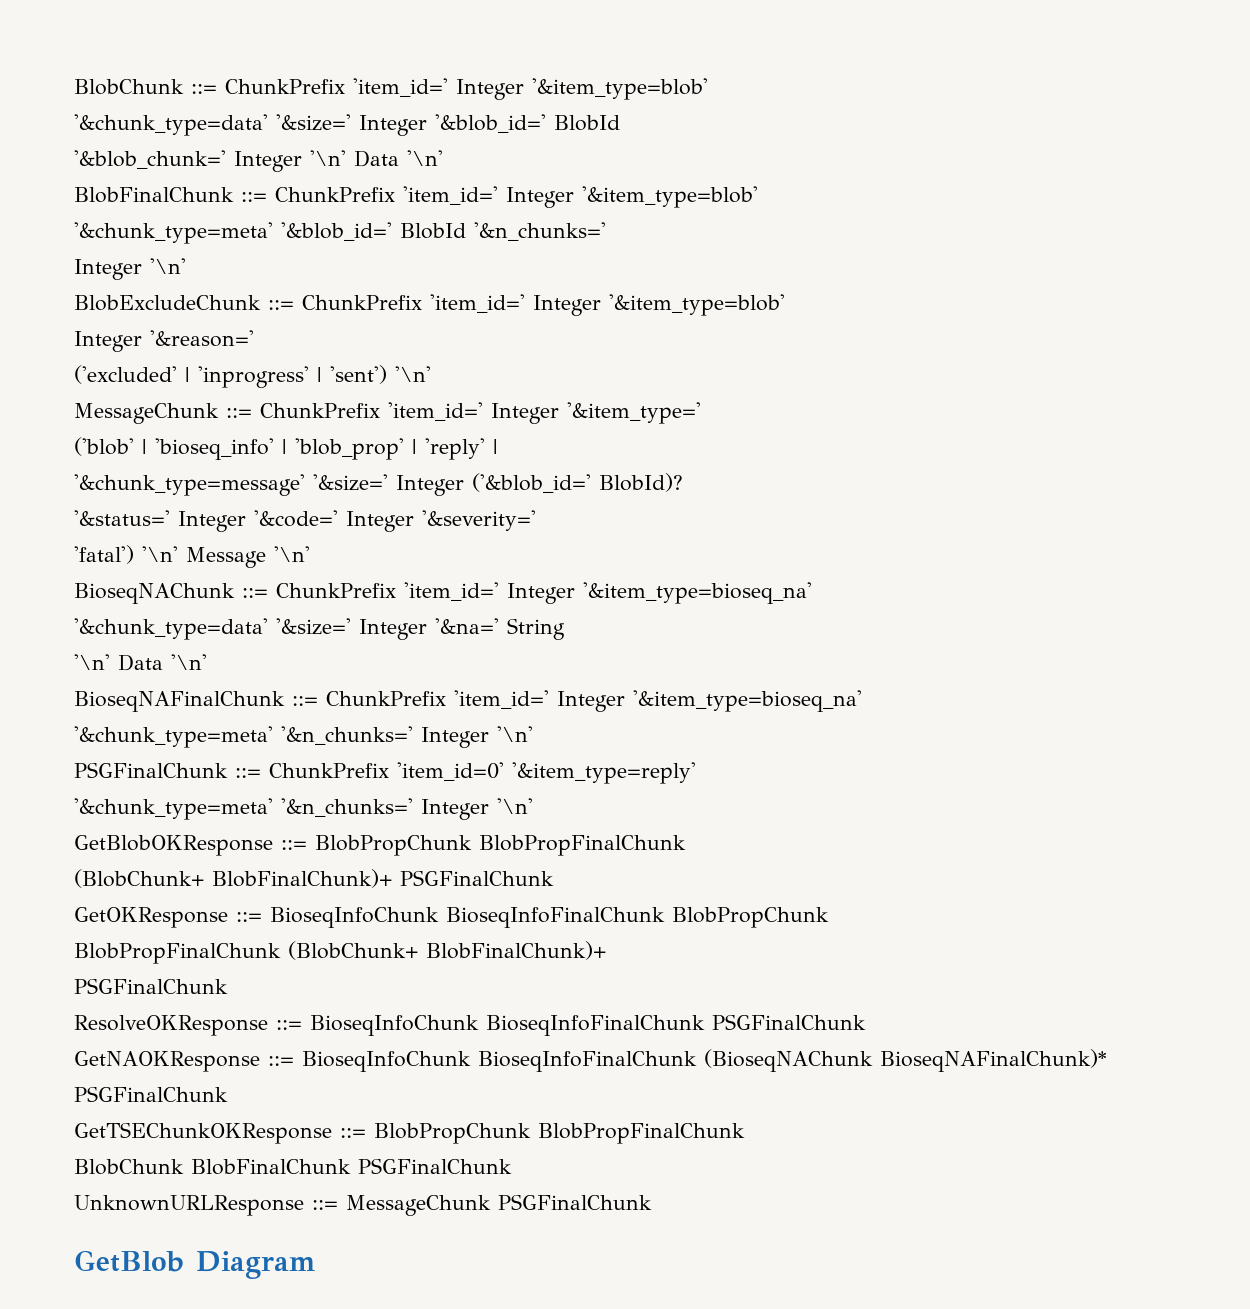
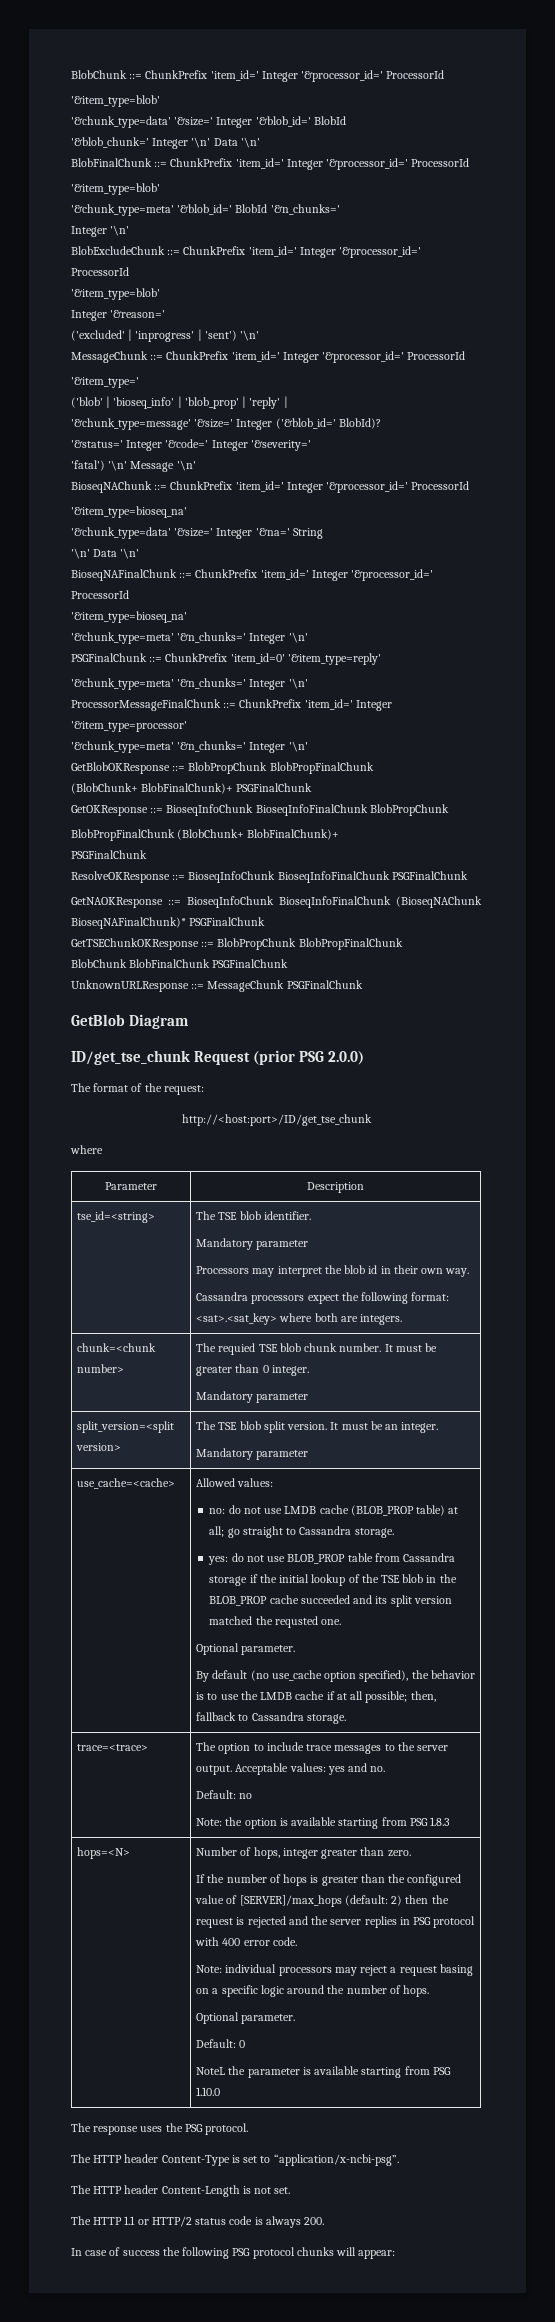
(524, 89) none -> [301,70,445,82] '&processor_id=' ProcessorId //
(574, 197) none -> [326,158,470,170] '&processor_id=' ProcessorId //
(601, 305) none -> [339,246,422,258] [71,267,129,276] '&processor_id=' ProcessorId //
(559, 413) none -> [322,351,466,363] '&processor_id=' ProcessorId //
(575, 593) none -> [326,481,470,493] '&processor_id=' ProcessorId //
(625, 701) none -> [351,569,434,581] [71,590,129,599] '&processor_id=' ProcessorId //
(533, 806) none -> [71,699,392,711] [71,721,187,732] [71,741,308,753] // ProcessorMessageFinalChunk ::= ChunkPrefix 'item_id=' Integer '&item_type=processor' // '&chunk_type=meta' '&n_chunks=' Integer '\n'
(316, 1265) none -> [71,1050,365,1065] [71,1083,204,1095] [181,1114,372,1126] [70,1145,103,1154] [105,1182,157,1190] [307,1182,364,1193] [77,1211,156,1223] [196,1211,311,1220] [196,1238,309,1250] [196,1265,470,1277] [196,1292,450,1304] [196,1313,403,1325] [77,1343,157,1352] [77,1364,125,1373] [196,1343,438,1355] [196,1364,309,1376] [196,1391,309,1403] [77,1421,175,1433] [76,1443,122,1451] [196,1421,439,1433] [196,1448,309,1460] [77,1478,176,1489] [196,1478,274,1487] [209,1505,459,1516] [209,1526,394,1538] [208,1553,455,1565] [209,1574,457,1586] [209,1595,452,1607] [209,1616,342,1628] [196,1643,296,1655] [196,1670,475,1682] [196,1691,436,1703] [196,1712,346,1724] [77,1744,149,1751] [196,1742,449,1754] [196,1763,386,1775] [196,1790,253,1799] [196,1817,451,1829] [77,1847,131,1859] [196,1847,411,1859] [196,1874,462,1886] [195,1895,449,1907] [196,1916,476,1928] [195,1937,297,1946] [196,1964,473,1976] [196,1985,430,1997] [196,2012,296,2024] [196,2039,246,2048] [196,2066,451,2078] [196,2087,221,2096] [71,2123,249,2135] [71,2154,399,2166] [71,2185,291,2197] [71,2216,325,2228] [71,2247,396,2259] // ID/get_tse_chunk Request (prior PSG 2.0.0) // The format of the request: // http://<host:port>/ID/get_tse_chunk // where // Parameter | Description // tse_id=<string> | The TSE blob identifier. // Mandatory parameter // Processors may interpret the blob id in their own way. // Cassandra processors expect the following format: <sat>.<sat_key> where both are integers. // chunk=<chunk number> | The requied TSE blob chunk number. It must be greater than 0 integer. // Mandatory parameter // split_version=<split version> | The TSE blob split version. It must be an integer. // Mandatory parameter // use_cache=<cache> | Allowed values: // no: do not use LMDB cache (BLOB_PROP table) at all; go straight to Cassandra storage. // yes: do not use BLOB_PROP table from Cassandra storage if the initial lookup of the TSE blob in the BLOB_PROP cache succeeded and its split version matched the requsted one. // Optional parameter. // By default (no use_cache option specified), the behavior is to use the LMDB cache if at all possible; then, fallback to Cassandra storage. // trace=<trace> | The option to include trace messages to the server output. Acceptable values: yes and no. // Default: no // Note: the option is available starting from PSG 1.8.3 // hops=<N> | Number of hops, integer greater than zero. // If the number of hops is greater than the configured value of [SERVER]/max_hops (default: 2) then the request is rejected and the server replies in PSG protocol with 400 error code. // Note: individual processors may reject a request basing on a specific logic around the number of hops. // Optional parameter. // Default: 0 // NoteL the parameter is available starting from PSG 1.10.0 // The response uses the PSG protocol. // The HTTP header Content-Type is set to “application/x-ncbi-psg”. // The HTTP header Content-Length is not set. // The HTTP 1.1 or HTTP/2 status code is always 200. // In case of success the following PSG protocol chunks will appear:

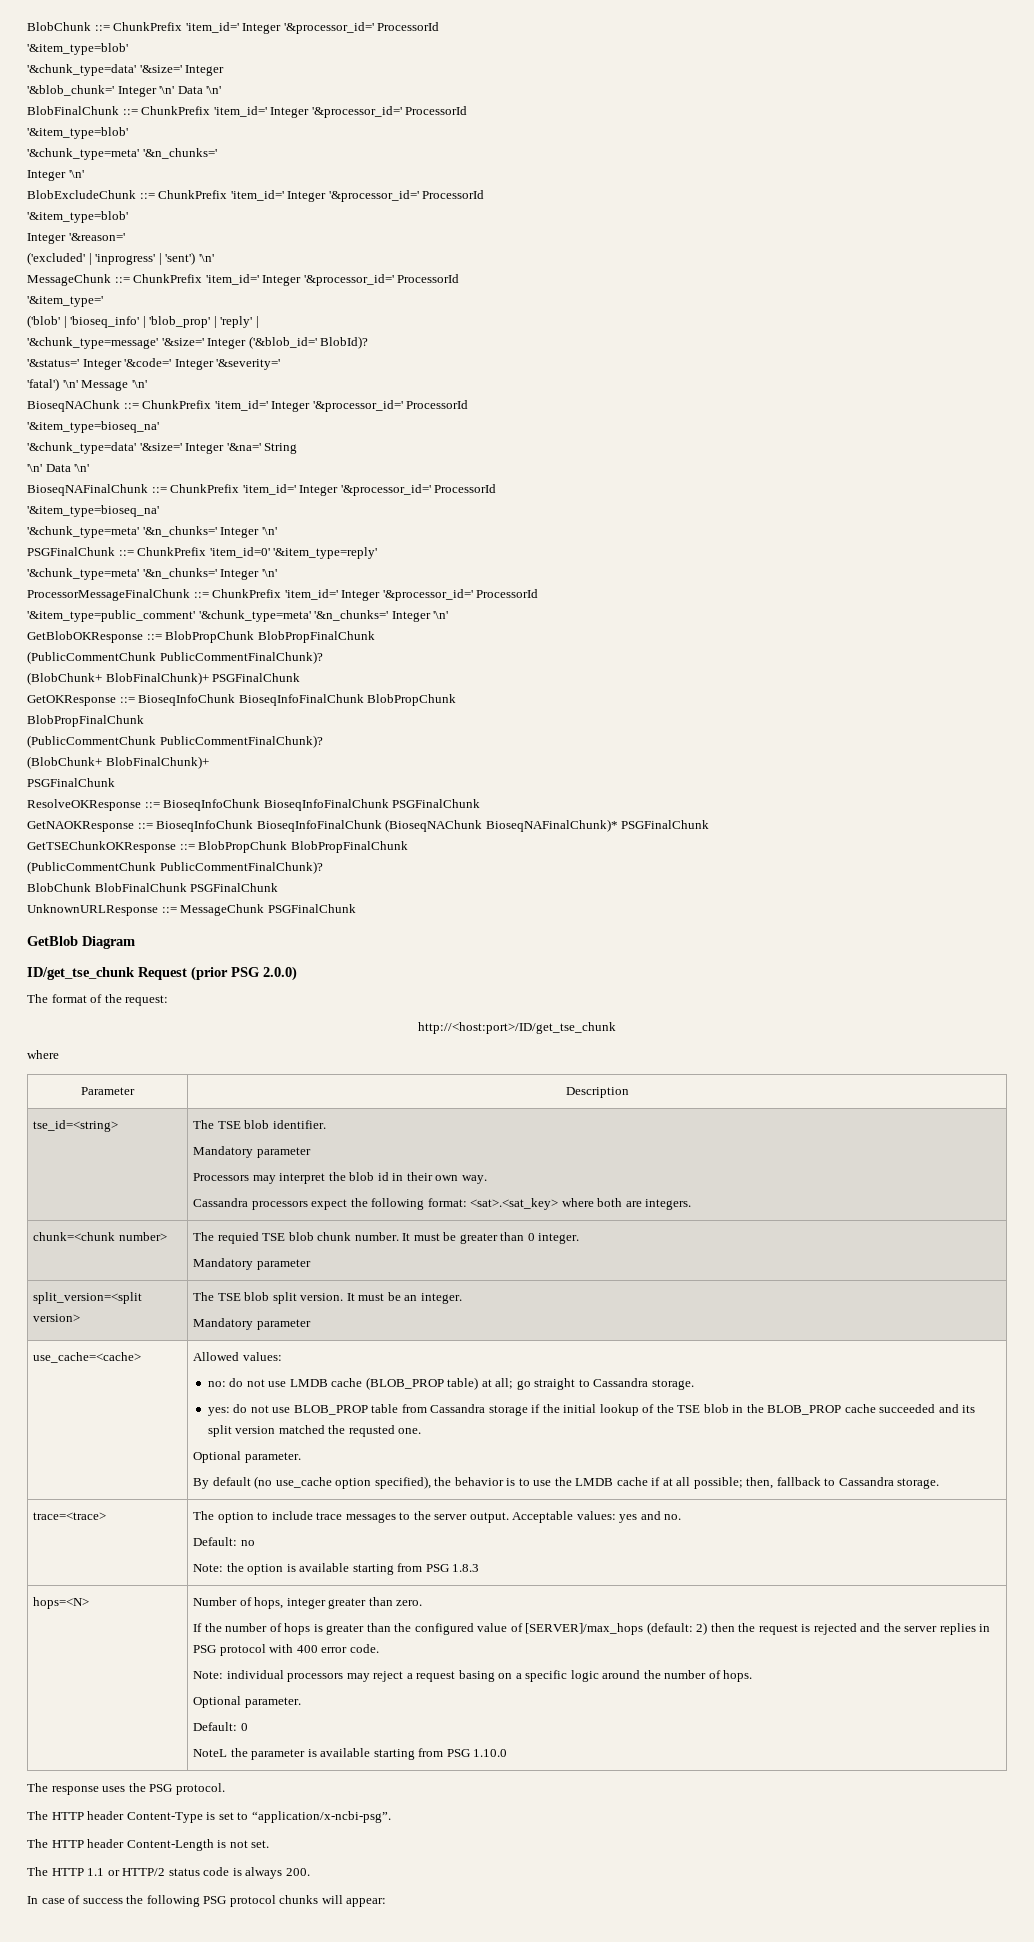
[255,116,346,127] '&blob_id=' BlobId -> (225, 70) none
[177,204,268,215] '&blob_id=' BlobId -> (139, 154) none
[71,721,187,732] '&item_type=processor' // -> [382,589,539,601] [27,610,195,622] '&processor_id=' ProcessorId // '&item_type=public_comment'
(374, 768) none -> [27,651,323,664] // (PublicCommentChunk PublicCommentFinalChunk)?
(175, 835) none -> [27,735,323,748] // (PublicCommentChunk PublicCommentFinalChunk)? //
(403, 944) none -> [27,861,323,874] // (PublicCommentChunk PublicCommentFinalChunk)?

